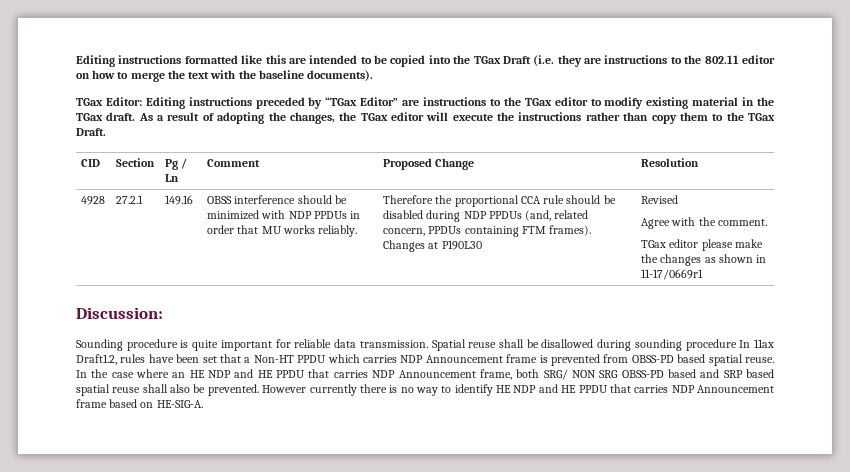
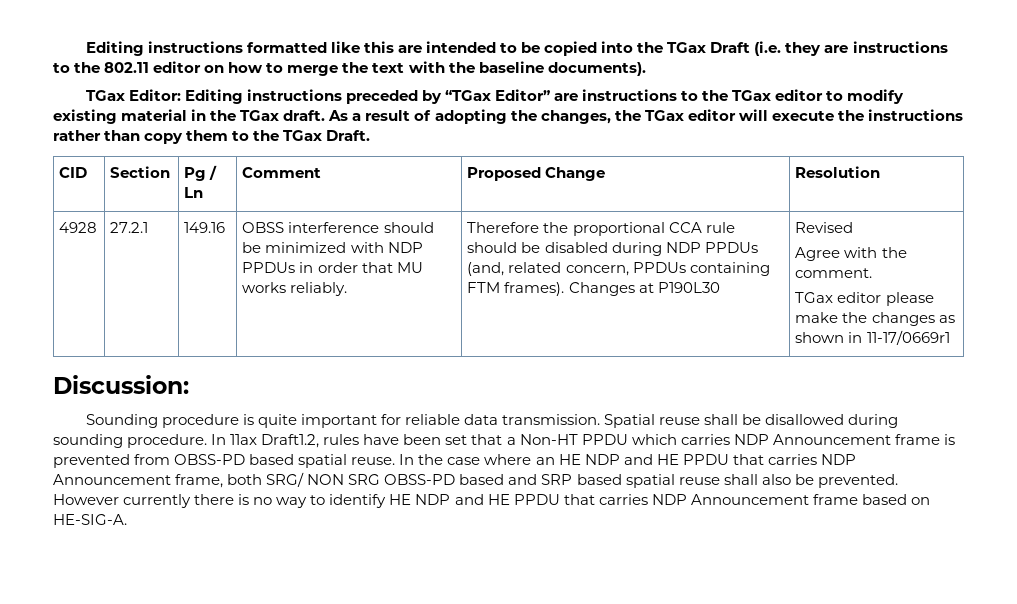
[685,339,737,351] procedure -> [127,434,208,448] procedure.

